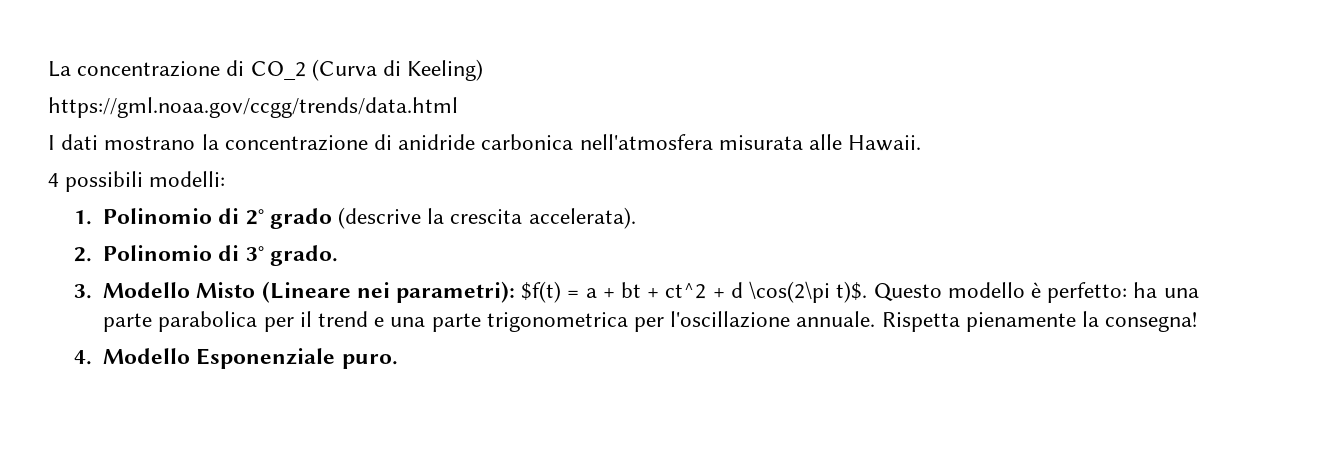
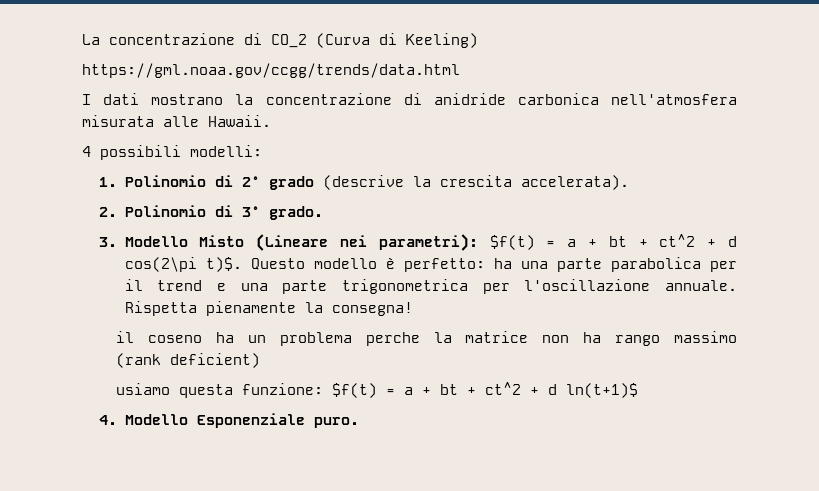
[749,281,831,303] \cos(2\pi -> [124,257,197,272] cos(2\pi
(1198, 322) none -> [116,331,737,346] [116,353,261,368] [116,382,639,398] // il coseno ha un problema perche la matrice non ha rango massimo (rank deficient) // usiamo questa funzione: $f(t) = a + bt + ct^2 + d ln(t+1)$

